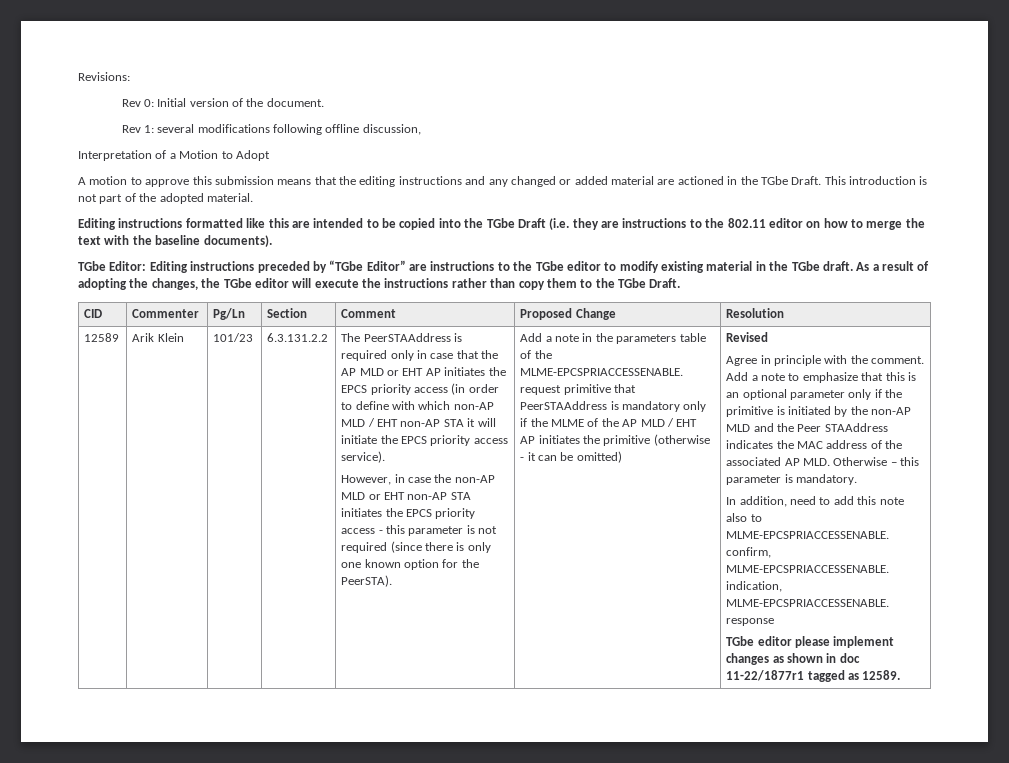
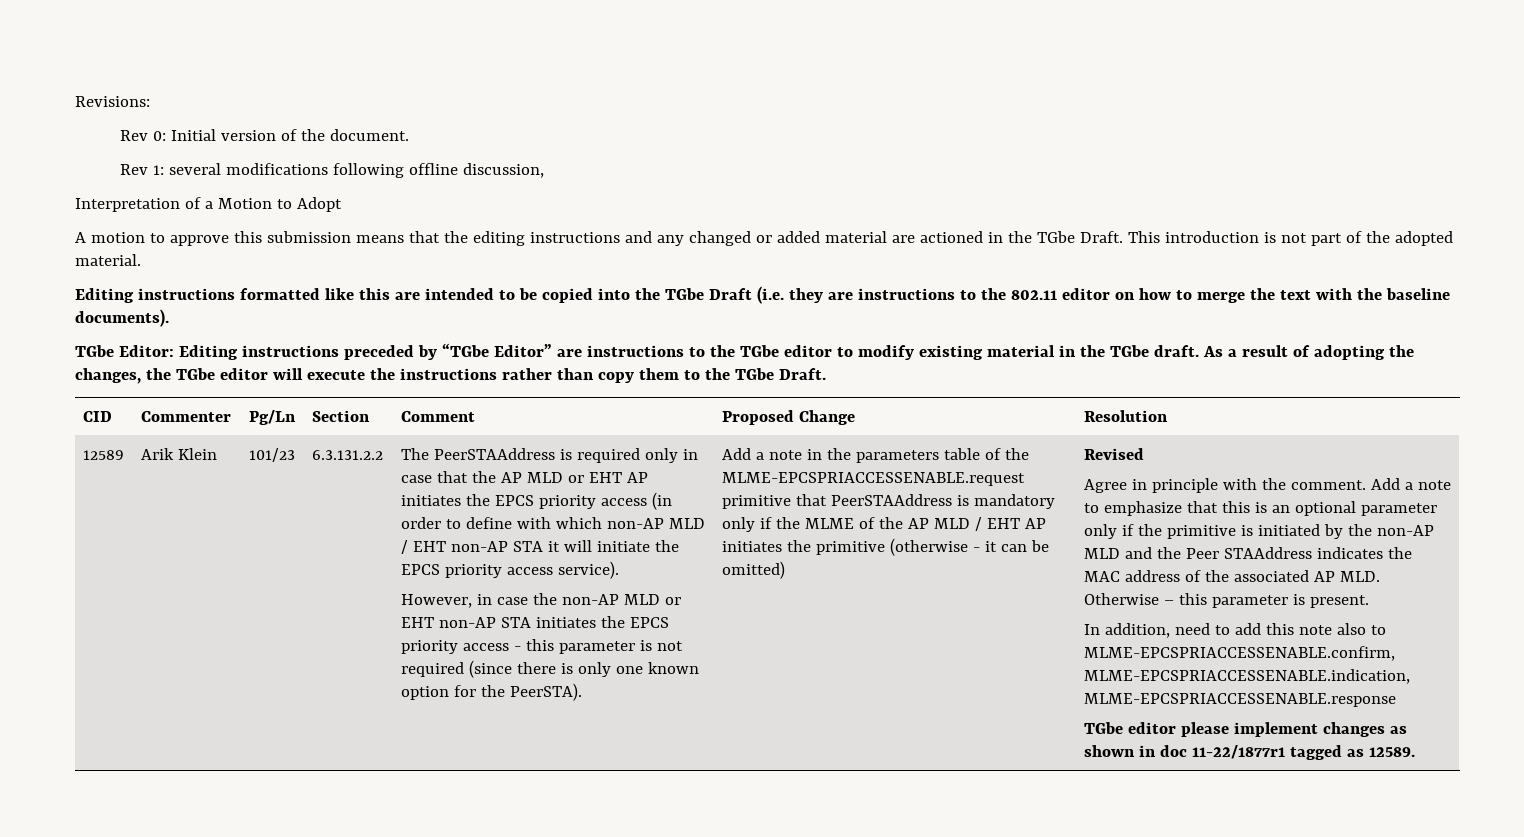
[796,474,858,485] mandatory. -> [1310,595,1370,608] present.

